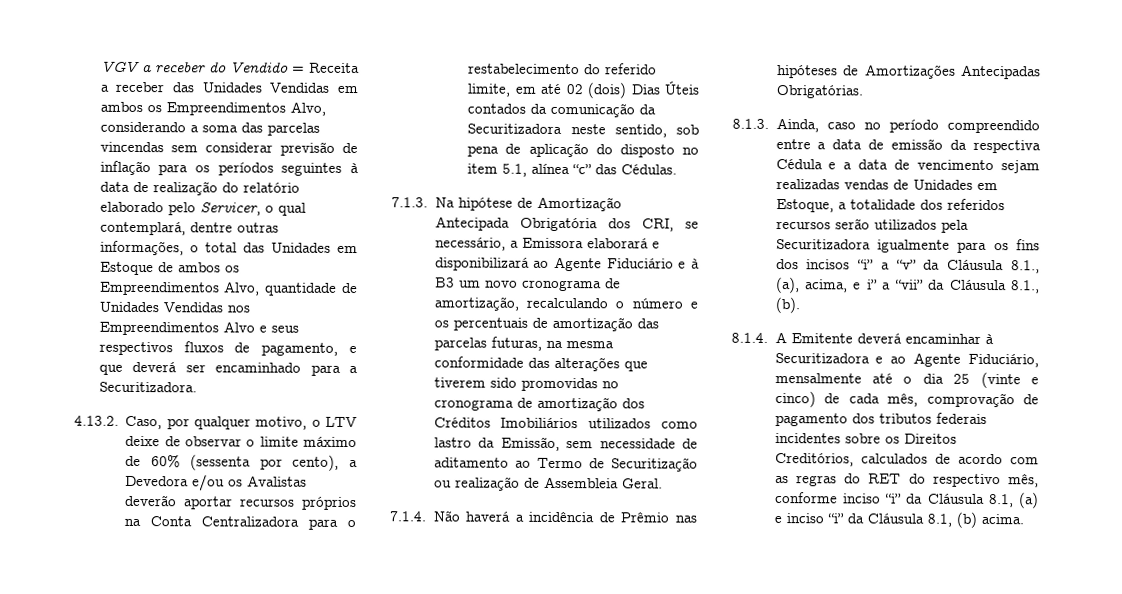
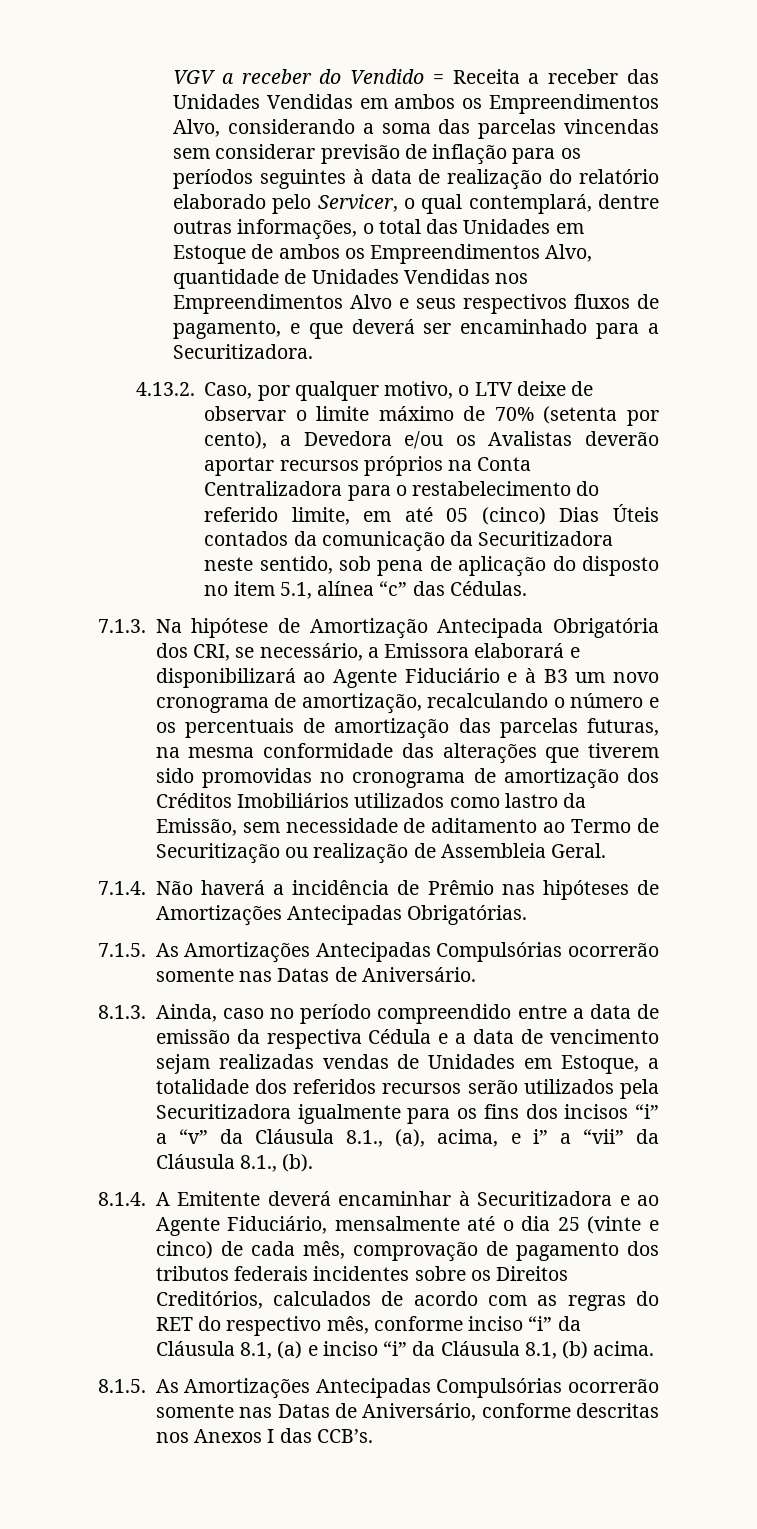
[150,454,252,471] 60% (sessenta -> [494,406,618,424] 70% (setenta
[565,82,628,99] 02 (dois) -> [446,507,546,525] 05 (cinco)
(864, 92) none -> [98,942,659,963] [155,967,476,982] // 7.1.5. As Amortizações Antecipadas Compulsórias ocorrerão somente nas Datas de Aniversário.
(1024, 519) none -> [98,1378,659,1399] [155,1403,659,1421] [155,1428,373,1443] // 8.1.5. As Amortizações Antecipadas Compulsórias ocorrerão somente nas Datas de Aniversário, conforme descritas nos Anexos I das CCB’s.

